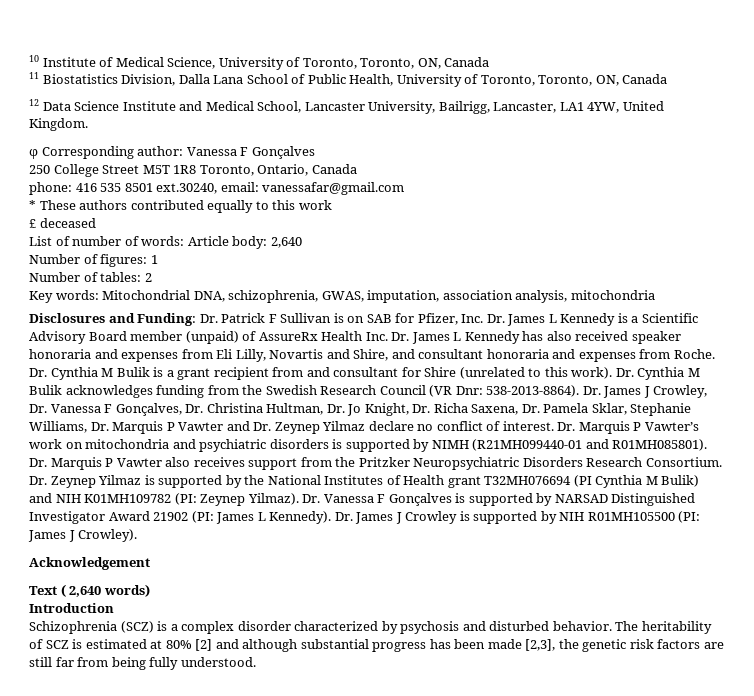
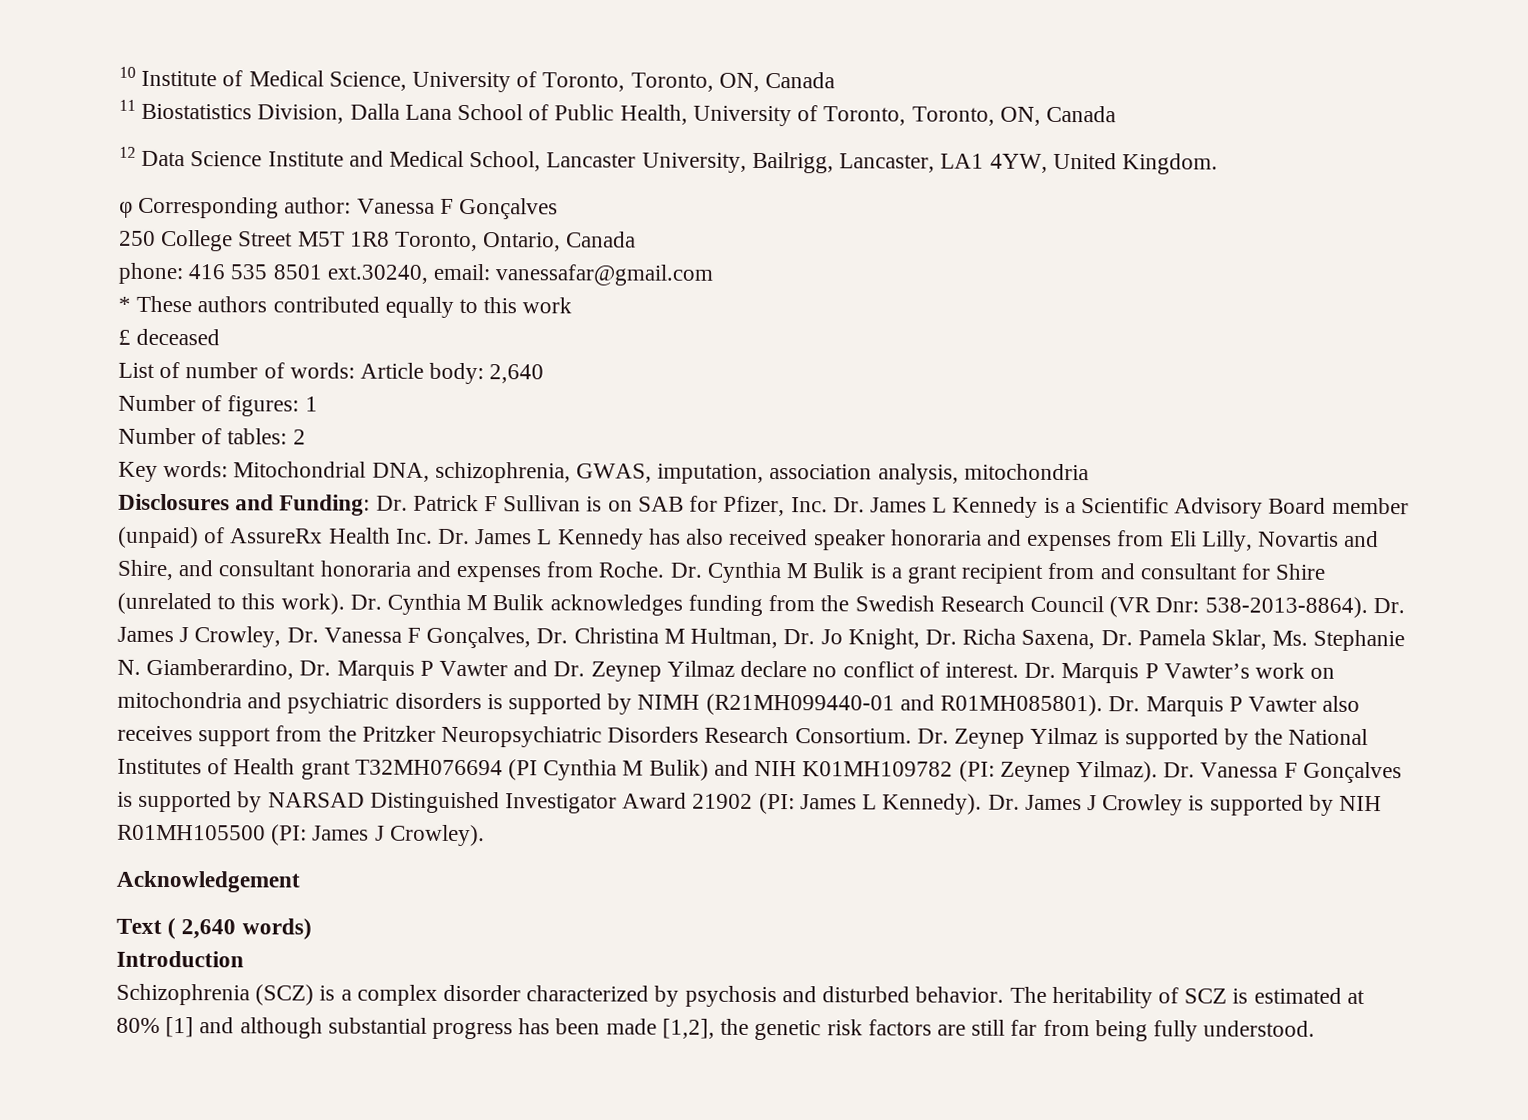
(263, 408) none -> [663,628,685,644] M
[630,403,692,416] [29,421,87,433] Stephanie Williams, -> [1272,629,1406,652] [117,658,295,680] Ms. Stephanie N. Giamberardino,
[195,639,213,651] [2] -> [165,1017,195,1038] [1]
[525,639,556,651] [2,3], -> [661,1018,715,1039] [1,2],

